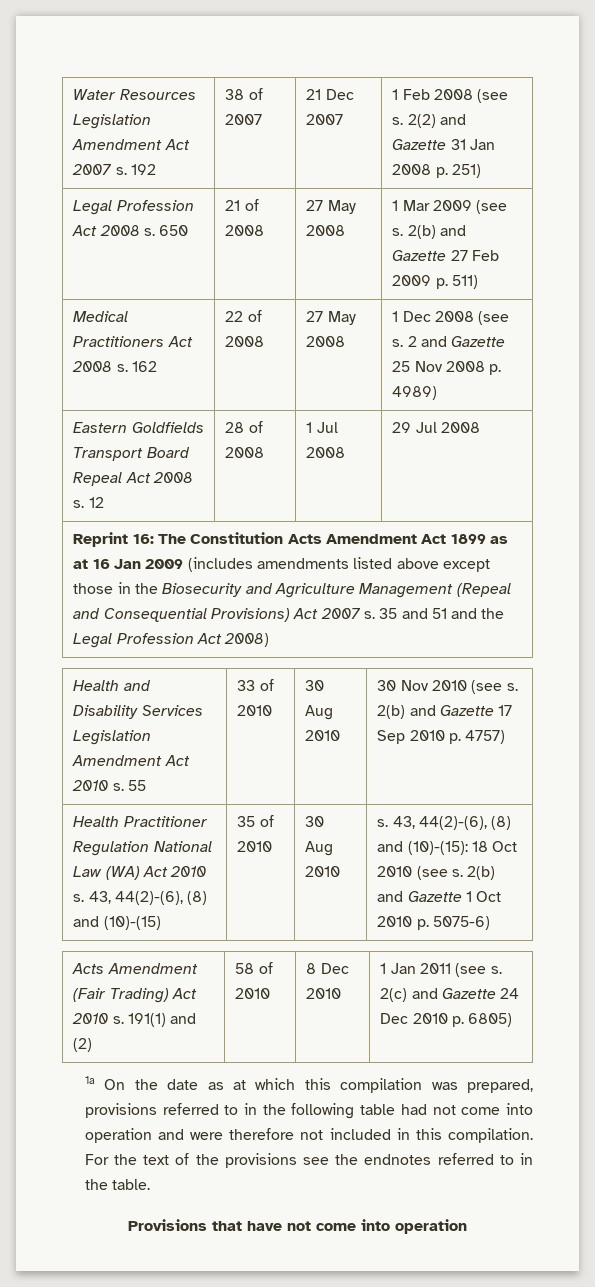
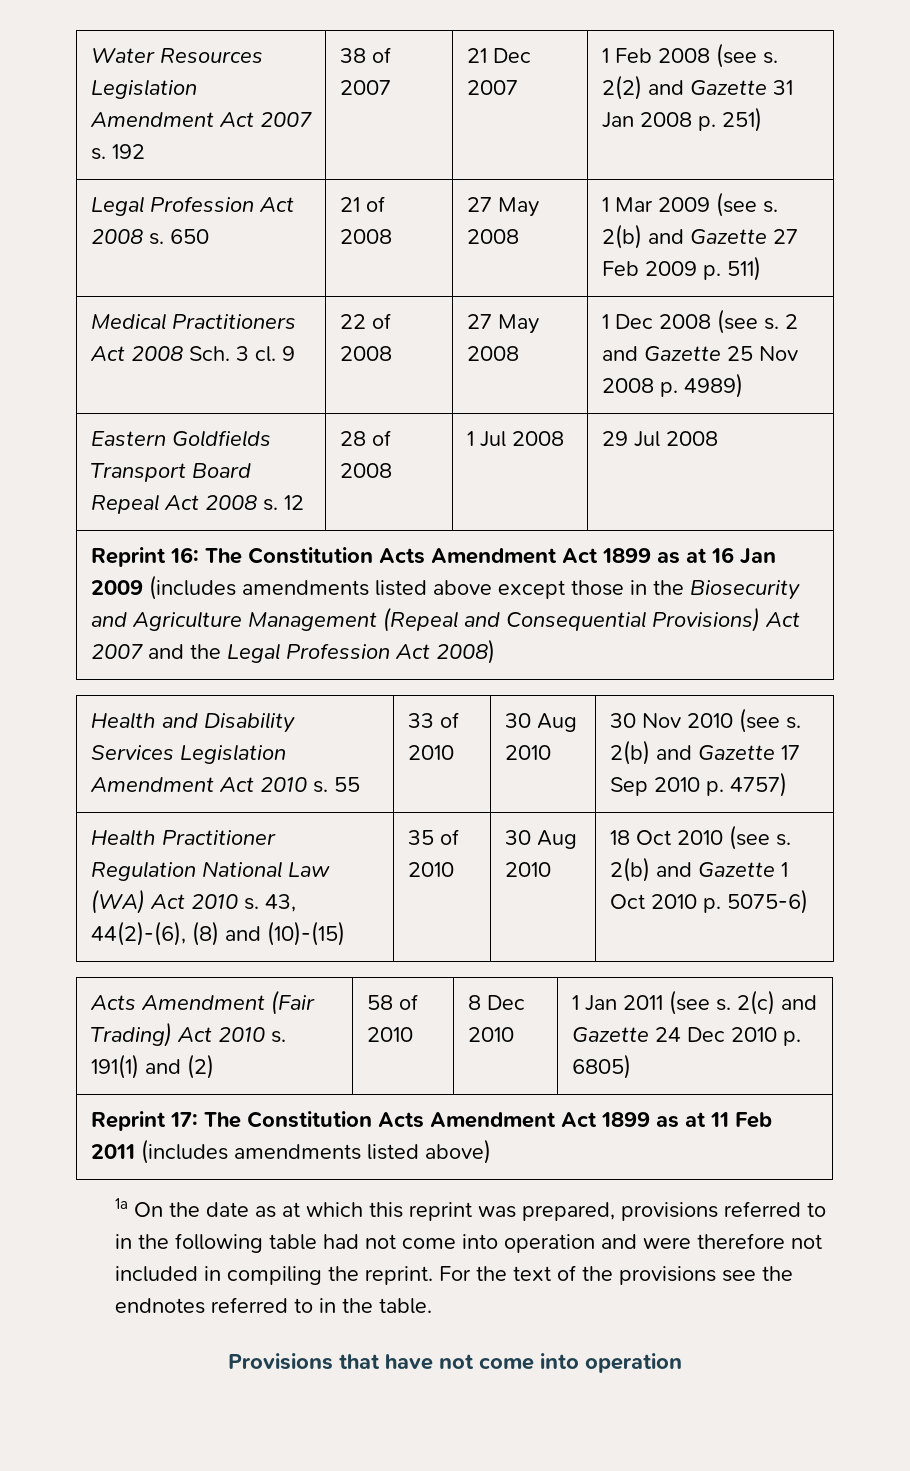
[116,361,157,372] s. 162 -> [188,346,295,362] Sch. 3 cl. 9
[363,608,447,619] s. 35 and 51 -> (143, 651) none
[377,816,512,830] [377,841,468,855] s. 43, 44(2)-(6), (8) and (10)-(15): -> (551, 869) none
(513, 1020) none -> [90,1111,772,1131] [90,1139,491,1164] // Reprint 17: The Constitution Acts Amendment Act 1899 as at 11 Feb 2011 (includes amendments listed above)
[340,1078,423,1093] compilation -> [409,1202,473,1221] reprint
[415,1128,533,1143] this compilation. -> [227,1266,434,1285] compiling the reprint.

